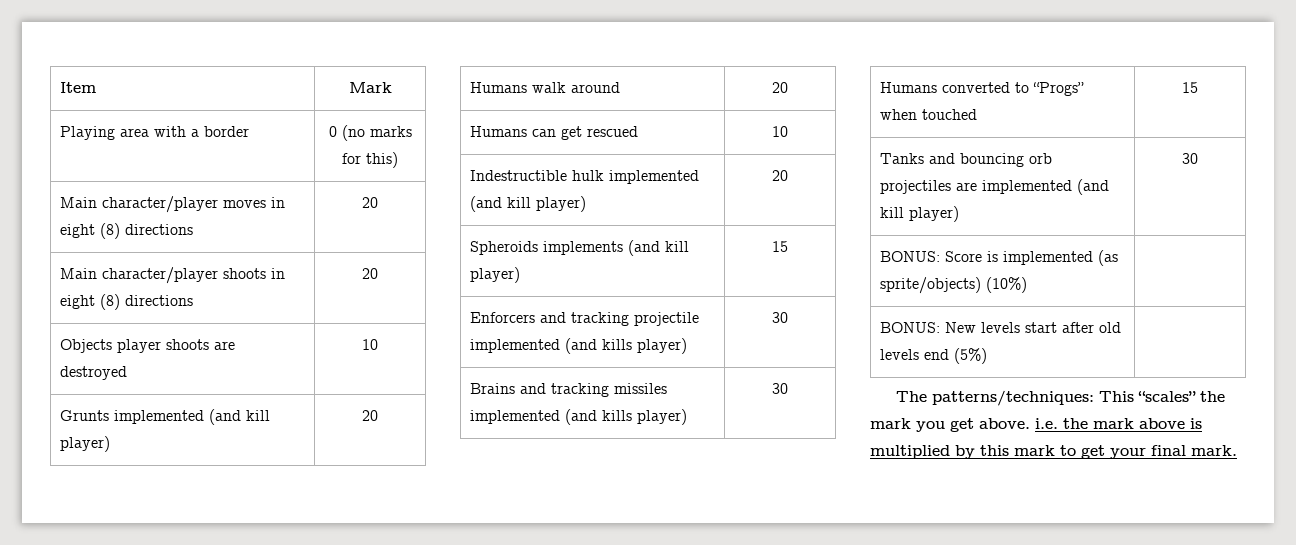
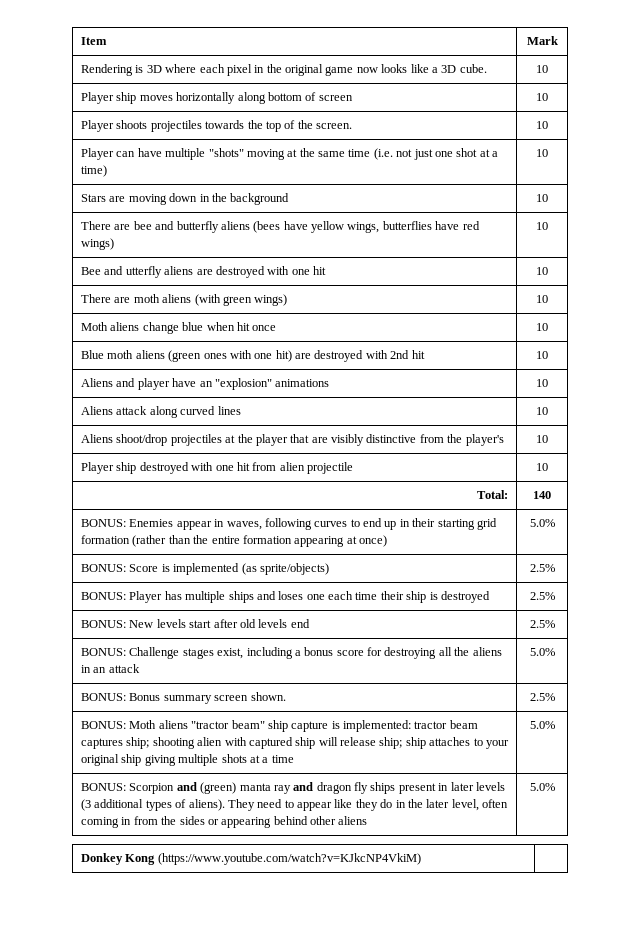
[60,126,250,140] [328,125,412,141] [342,152,398,168] [60,196,286,213] [60,223,194,239] [362,197,378,208] [60,267,286,284] [60,294,194,310] [362,268,378,279] [60,339,236,353] [60,366,128,380] [362,339,378,350] [60,409,271,425] [60,436,111,452] [362,410,378,421] [470,82,621,93] [772,82,788,93] [470,126,639,140] [772,126,788,137] [470,170,700,184] [470,196,587,212] [772,170,788,181] [470,240,690,256] [470,267,521,283] [772,241,788,252] [470,312,700,326] [470,338,688,354] [772,312,788,323] [470,383,668,397] [470,409,688,425] [772,383,788,394] [880,82,1085,96] [880,109,978,120] [1182,82,1198,93] [880,153,1053,167] [880,179,1110,195] [880,206,960,222] [1182,153,1198,164] Playing area with a border | 0 (no marks for this) // Main character/player moves in eight (8) directions | 20 // Main character/player shoots in eight (8) directions | 20 // Objects player shoots are destroyed | 10 // Grunts implemented (and kill player) | 20 // Humans walk around | 20 // Humans can get rescued | 10 // Indestructible hulk implemented (and kill player) | 20 // Spheroids implements (and kill player) | 15 // Enforcers and tracking projectile implemented (and kills player) | 30 // Brains and tracking missiles implemented (and kills player) | 30 // Humans converted to “Progs” when touched | 15 // Tanks and bouncing orb projectiles are implemented (and kill player) | 30 -> [81,64,487,76] [536,65,548,73] [81,92,353,104] [536,93,548,101] [81,120,353,132] [536,121,548,129] [81,148,499,160] [81,165,108,177] [536,149,548,157] [81,193,290,205] [536,194,548,202] [81,221,480,233] [81,238,115,250] [536,222,548,230] [81,266,327,278] [536,267,548,275] [81,294,288,306] [536,295,548,303] [81,322,277,334] [536,323,548,331] [81,350,425,362] [536,351,548,359] [81,378,330,390] [536,379,548,387] [81,406,241,418] [536,407,548,415] [81,434,504,446] [536,435,548,443] [81,462,354,474] [536,463,548,471] [476,490,508,499] [533,491,551,499] [81,518,497,530] [81,535,388,547] [529,519,555,527] Rendering is 3D where each pixel in the original game now looks like a 3D cube. | 10 // Player ship moves horizontally along bottom of screen | 10 // Player shoots projectiles towards the top of the screen. | 10 // Player can have multiple "shots" moving at the same time (i.e. not just one shot at a time) | 10 // Stars are moving down in the background | 10 // There are bee and butterfly aliens (bees have yellow wings, butterflies have red wings) | 10 // Bee and utterfly aliens are destroyed with one hit | 10 // There are moth aliens (with green wings) | 10 // Moth aliens change blue when hit once | 10 // Blue moth aliens (green ones with one hit) are destroyed with 2nd hit | 10 // Aliens and player have an "explosion" animations | 10 // Aliens attack along curved lines | 10 // Aliens shoot/drop projectiles at the player that are visibly distinctive from the player's | 10 // Player ship destroyed with one hit from alien projectile | 10 // Total: | 140 // BONUS: Enemies appear in waves, following curves to end up in their starting grid formation (rather than the entire formation appearing at once) | 5.0%
[986,277,1028,293] (10%) | -> [529,564,555,572] [81,591,490,603] [529,592,555,600] | 2.5% // BONUS: Player has multiple ships and loses one each time their ship is destroyed | 2.5%
[954,348,988,364] [896,390,1226,406] [870,418,1202,432] [870,445,1237,459] (5%) | // The patterns/techniques: This “scales” the mark you get above. i.e. the mark above is multiplied by this mark to get your final mark. -> [529,620,555,628] [81,647,502,659] [81,664,140,673] [529,648,555,656] [81,692,286,704] [529,693,555,701] [81,720,478,732] [81,737,509,749] [81,754,294,766] [529,721,555,729] [81,782,505,794] [81,799,509,811] [81,816,368,828] [529,783,555,791] [81,853,421,865] | 2.5% // BONUS: Challenge stages exist, including a bonus score for destroying all the aliens in an attack | 5.0% // BONUS: Bonus summary screen shown. | 2.5% // BONUS: Moth aliens "tractor beam" ship capture is implemented: tractor beam captures ship; shooting alien with captured ship will release ship; ship attaches to your original ship giving multiple shots at a time | 5.0% // BONUS: Scorpion and (green) manta ray and dragon fly ships present in later levels (3 additional types of aliens). They need to appear like they do in the later level, often coming in from the sides or appearing behind other aliens | 5.0% // Donkey Kong (https://www.youtube.com/watch?v=KJkcNP4VkiM) |

